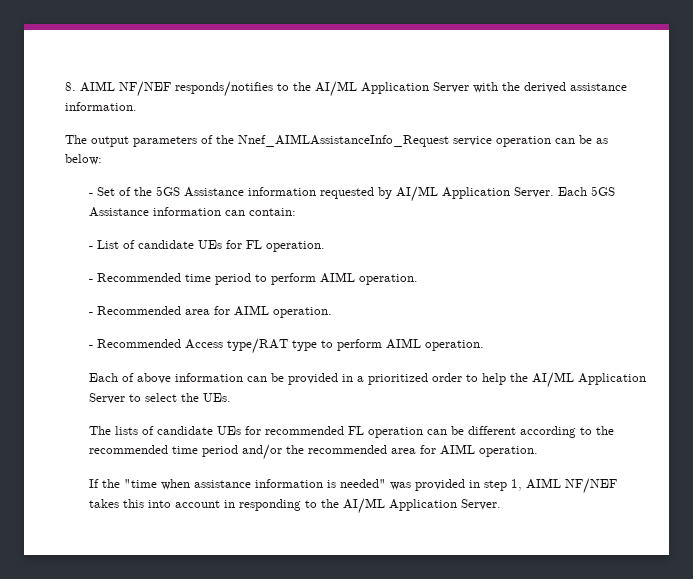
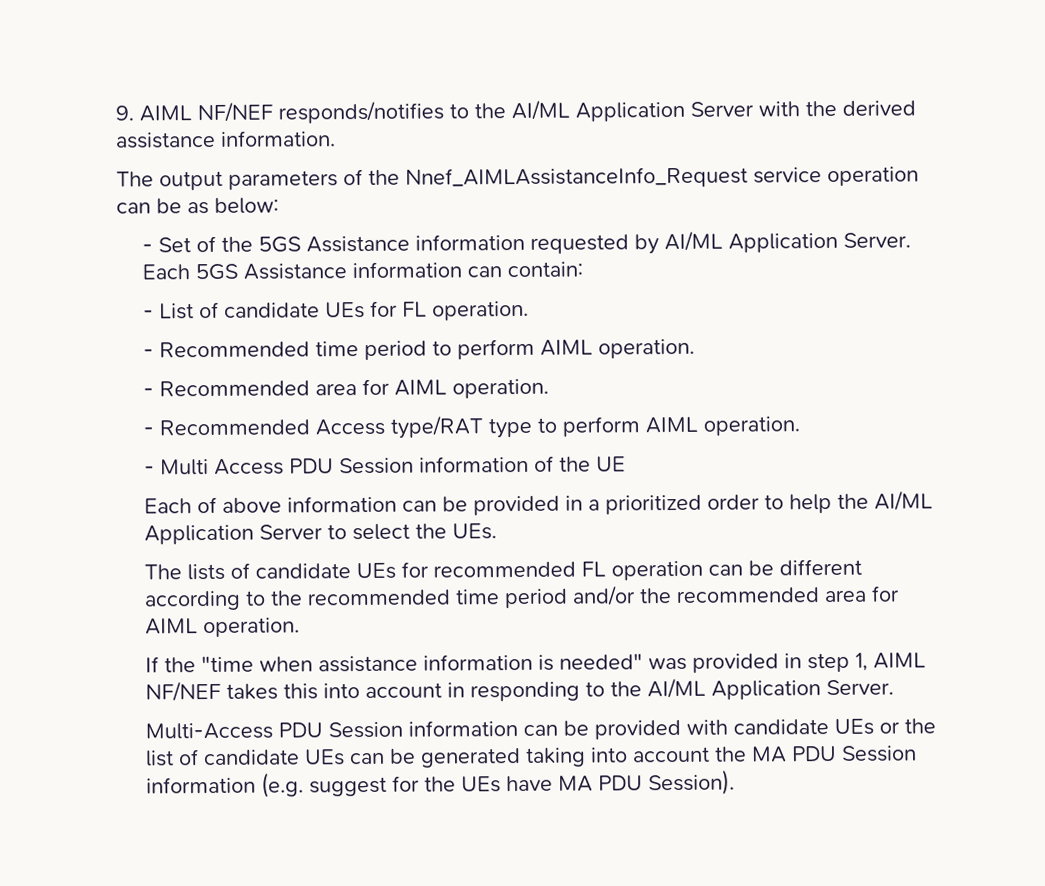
[65,82,77,91] 8. -> [114,105,134,121] 9.
(484, 345) none -> [143,455,626,476] // - Multi Access PDU Session information of the UE
(501, 504) none -> [144,718,936,740] [144,745,917,768] [145,769,735,798] // Multi-Access PDU Session information can be provided with candidate UEs or the list of candidate UEs can be generated taking into account the MA PDU Session information (e.g. suggest for the UEs have MA PDU Session).

